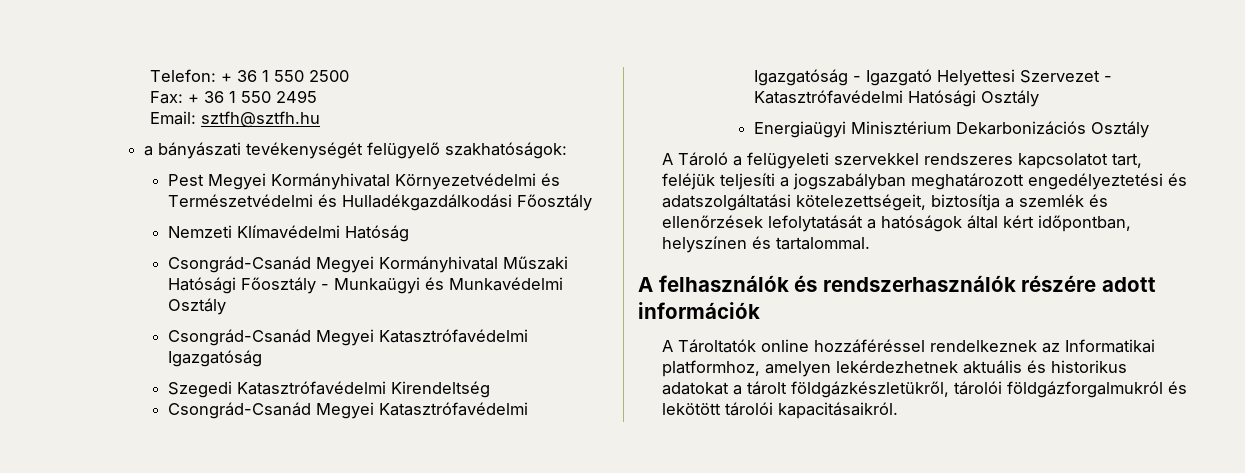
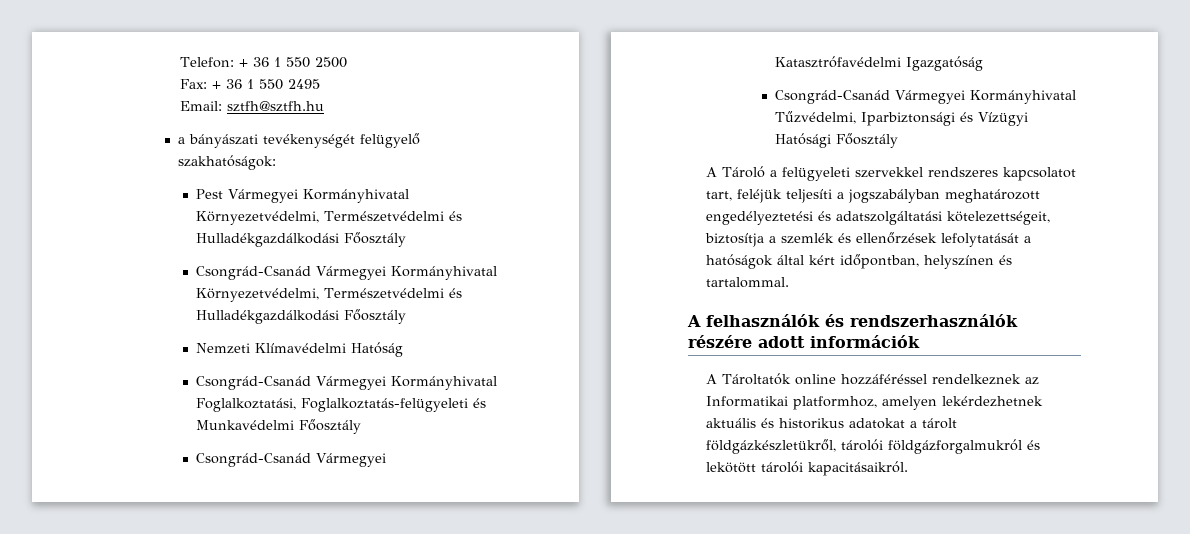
[207,173,560,190] Megyei Kormányhivatal Környezetvédelmi és -> [228,189,410,203] [196,211,463,225] [196,232,407,247] [196,266,498,280] [196,288,320,302] Vármegyei Kormányhivatal Környezetvédelmi, Természetvédelmi és Hulladékgazdálkodási Főosztály // Csongrád-Csanád Vármegyei Kormányhivatal Környezetvédelmi,
[315,256,568,273] [167,277,420,294] Megyei Kormányhivatal Műszaki Hatósági Főosztály - Munkaügyi -> [316,376,498,390] [196,398,469,412] Vármegyei Kormányhivatal Foglalkoztatási, Foglalkoztatás-felügyeleti
[167,298,226,315] [167,329,374,346] Osztály // Csongrád-Csanád Megyei -> [299,419,362,434] [196,453,387,467] Főosztály // Csongrád-Csanád Vármegyei
[167,381,490,398] [167,402,528,419] [753,69,1112,86] [753,90,1039,107] [753,121,1149,138] Szegedi Katasztrófavédelmi Kirendeltség // Csongrád-Csanád Megyei Katasztrófavédelmi Igazgatóság - Igazgató Helyettesi Szervezet - Katasztrófavédelmi Hatósági Osztály // Energiaügyi Minisztérium Dekarbonizációs Osztály -> [775,90,1077,104] [775,111,1029,126] [775,133,899,148] Csongrád-Csanád Vármegyei Kormányhivatal Tűzvédelmi, Iparbiztonsági és Vízügyi Hatósági Főosztály

